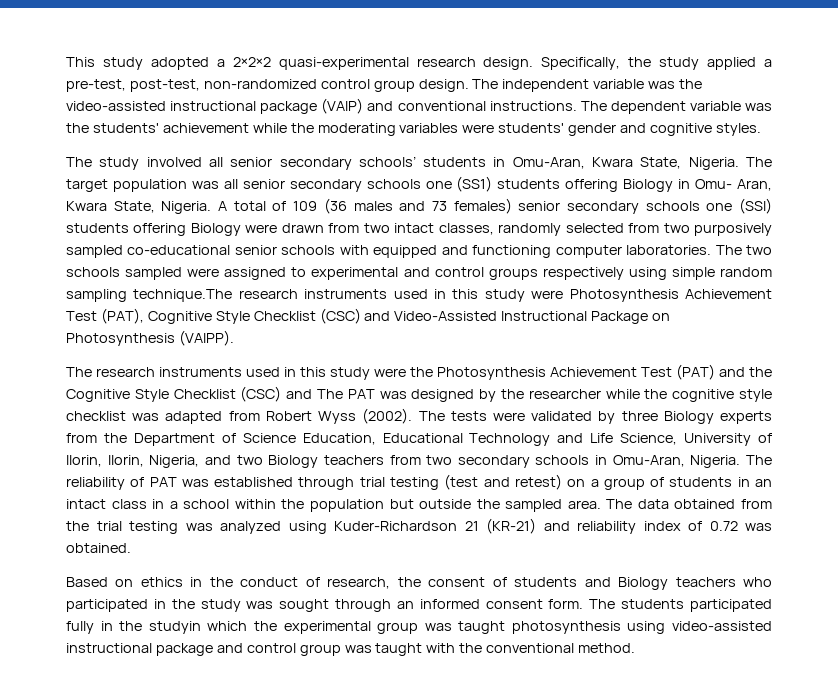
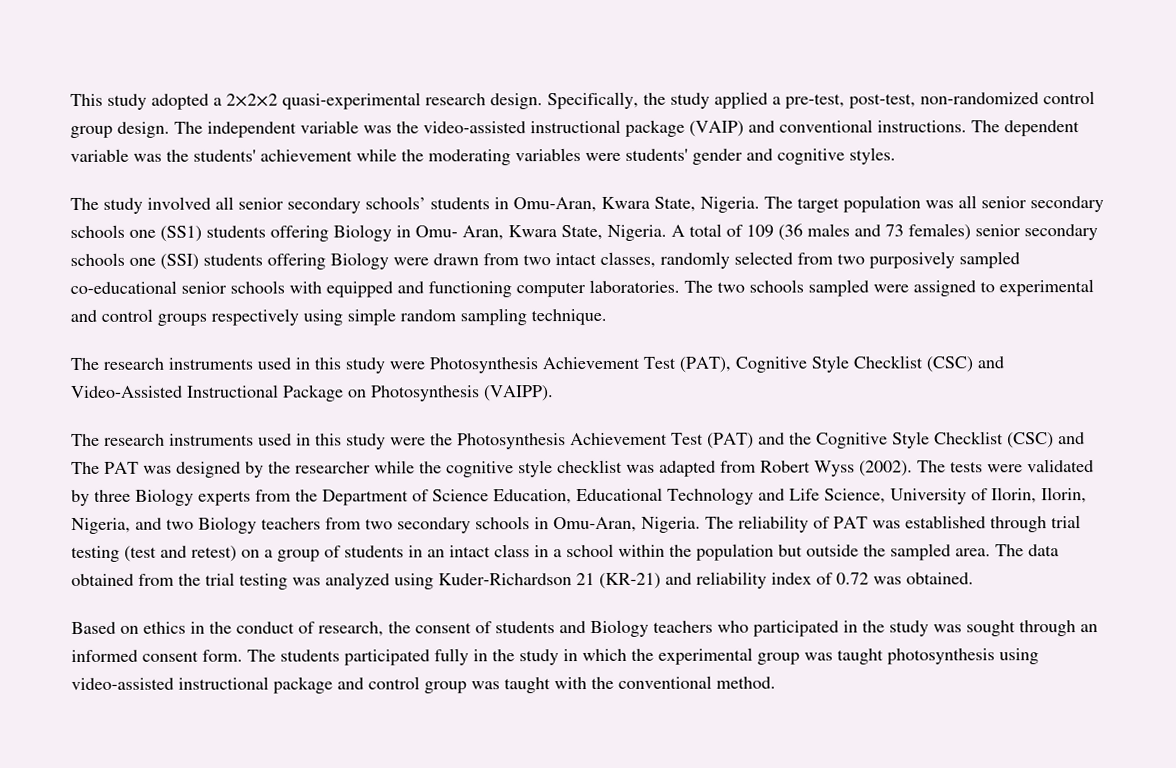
[133,289,233,302] technique.The -> [531,308,607,326] [70,357,99,370] technique. // The
[148,621,201,634] studyin -> [519,649,578,666] study in

